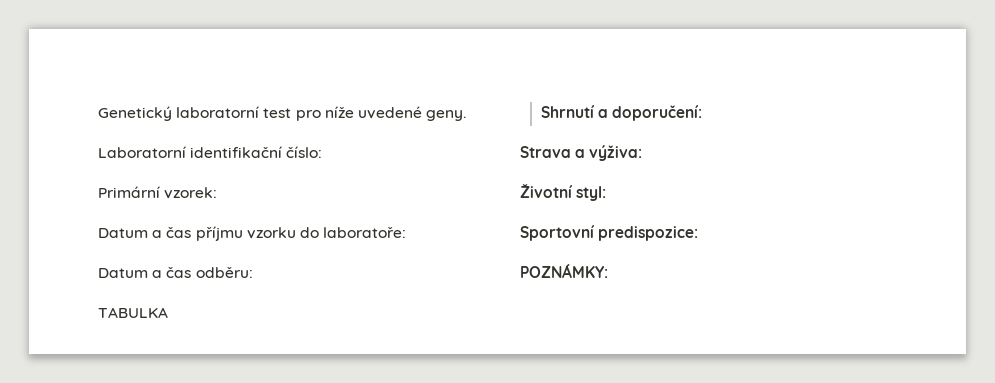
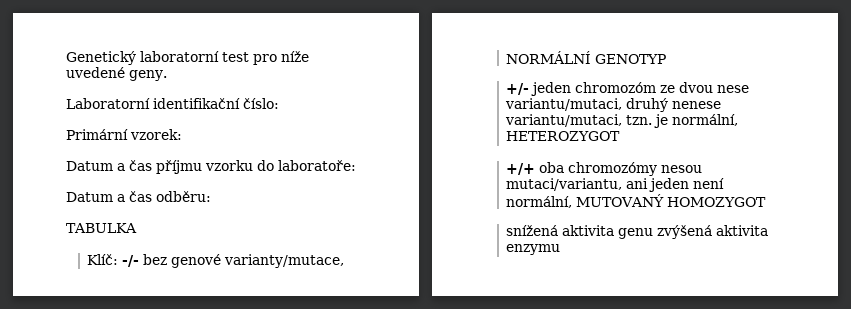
[540,105,703,121] [520,145,643,161] [520,184,607,201] [520,225,699,241] [520,264,608,278] Shrnutí a doporučení: // Strava a výživa: // Životní styl: // Sportovní predispozice: // POZNÁMKY: -> [87,254,345,268] [506,51,667,64] [506,82,750,96] [505,98,722,112] [505,114,739,128] [506,131,621,141] [506,162,703,176] [506,178,725,192] [506,194,767,208] [506,225,769,239] [506,244,561,255] Klíč: -/- bez genové varianty/mutace, NORMÁLNÍ GENOTYP // +/- jeden chromozóm ze dvou nese variantu/mutaci, druhý nenese variantu/mutaci, tzn. je normální, HETEROZYGOT // +/+ oba chromozómy nesou mutaci/variantu, ani jeden není normální, MUTOVANÝ HOMOZYGOT // snížená aktivita genu zvýšená aktivita enzymu

